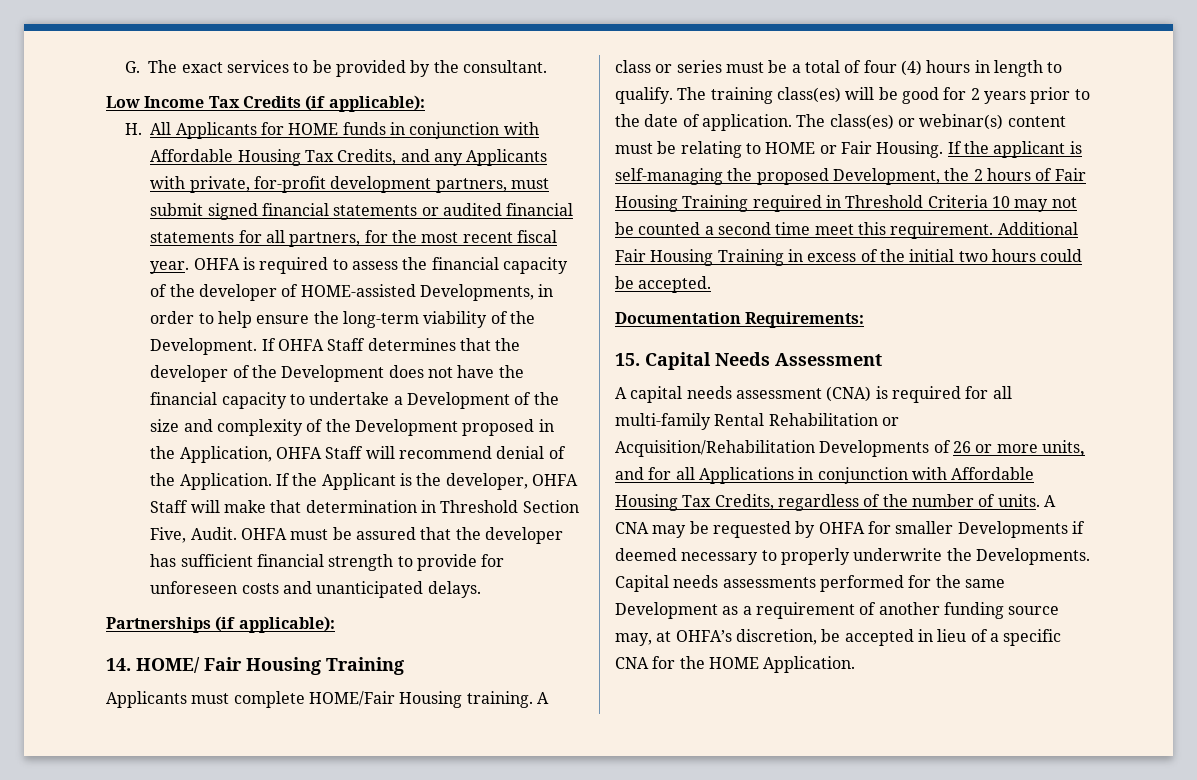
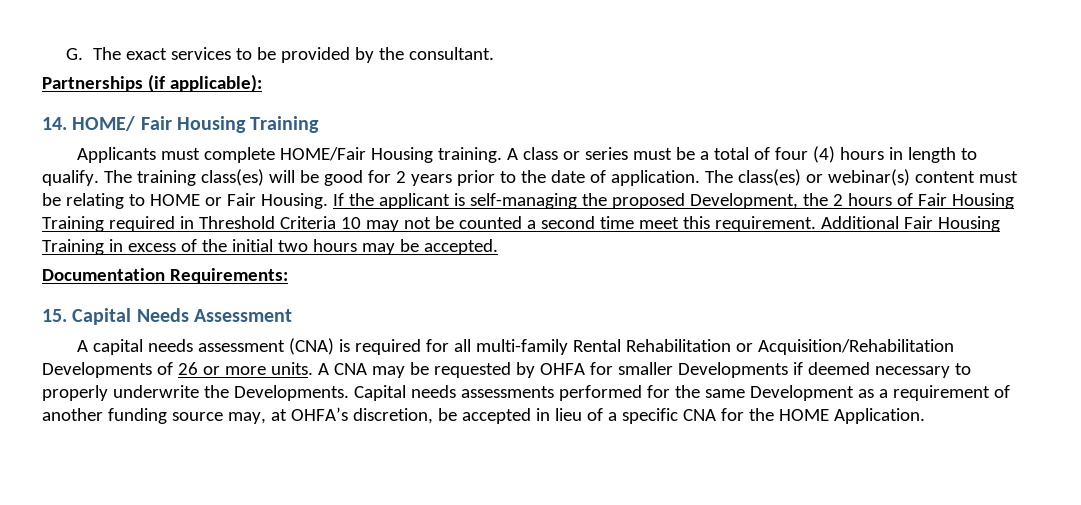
[106,95,425,112] [125,122,539,139] [150,149,548,166] [150,176,549,193] [150,203,574,220] [150,230,557,247] [150,257,568,274] [150,284,554,301] [150,311,535,328] [150,338,521,355] [150,365,524,382] [150,392,559,409] [150,419,554,436] [150,446,566,463] [150,473,578,490] [150,500,579,513] [150,527,563,544] [150,554,505,571] [150,581,481,598] // Low Income Tax Credits (if applicable): // H. All Applicants for HOME funds in conjunction with Affordable Housing Tax Credits, and any Applicants with private, for-profit development partners, must submit signed financial statements or audited financial statements for all partners, for the most recent fiscal year. OHFA is required to assess the financial capacity of the developer of HOME-assisted Developments, in order to help ensure the long-term viability of the Development. If OHFA Staff determines that the developer of the Development does not have the financial capacity to undertake a Development of the size and complexity of the Development proposed in the Application, OHFA Staff will recommend denial of the Application. If the Applicant is the developer, OHFA Staff will make that determination in Threshold Section Five, Audit. OHFA must be assured that the developer has sufficient financial strength to provide for unforeseen costs and unanticipated delays. -> (494, 53) none
[1040,249,1083,262] could -> [361,243,395,255] may
[1041,440,1085,456] [615,467,1035,484] [615,494,996,511] units, and for all Applications in conjunction with Affordable Housing Tax Credits, regardless of the number of -> (266, 370) none

